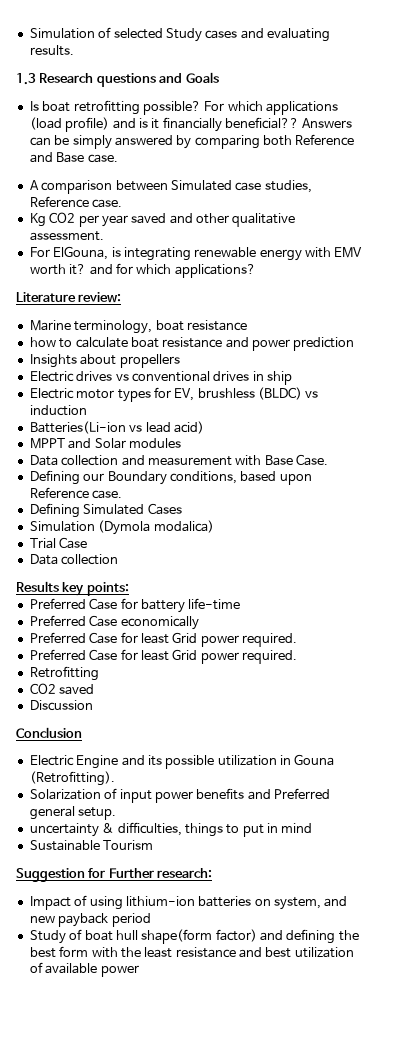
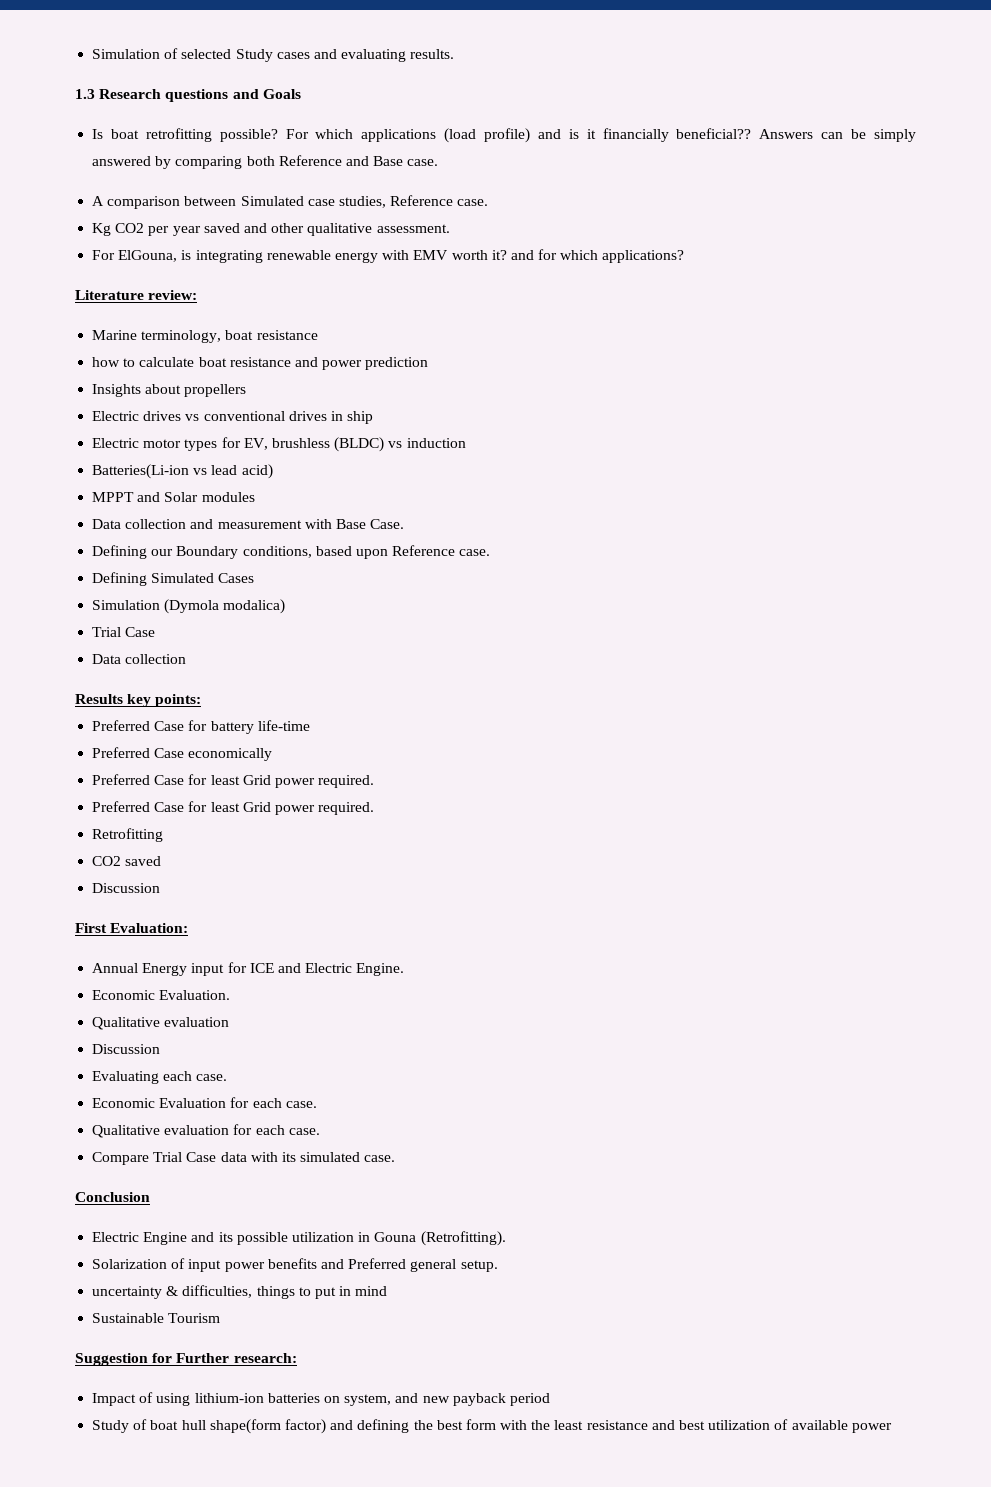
(93, 705) none -> [75,923,189,933] [92,962,405,976] [92,990,231,1000] [92,1017,230,1030] [92,1044,161,1054] [92,1071,228,1084] [92,1097,317,1108] [92,1124,320,1138] [92,1152,396,1165] // First Evaluation: // Annual Energy input for ICE and Electric Engine. // Economic Evaluation. // Qualitative evaluation // Discussion // Evaluating each case. // Economic Evaluation for each case. // Qualitative evaluation for each case. // Compare Trial Case data with its simulated case.

